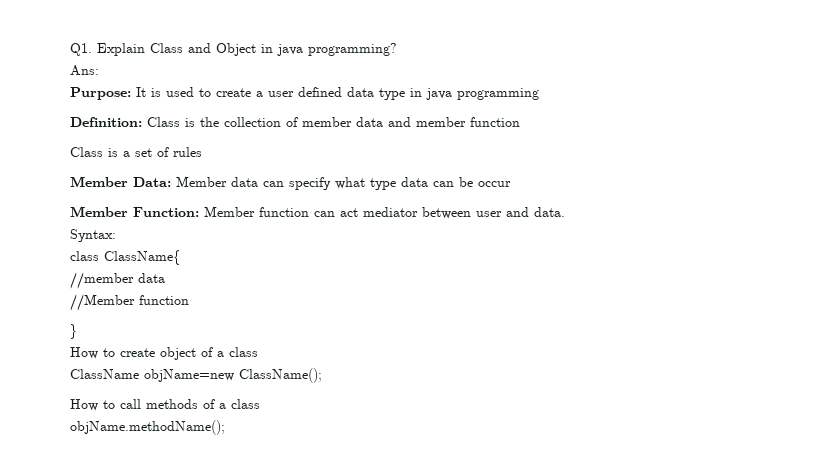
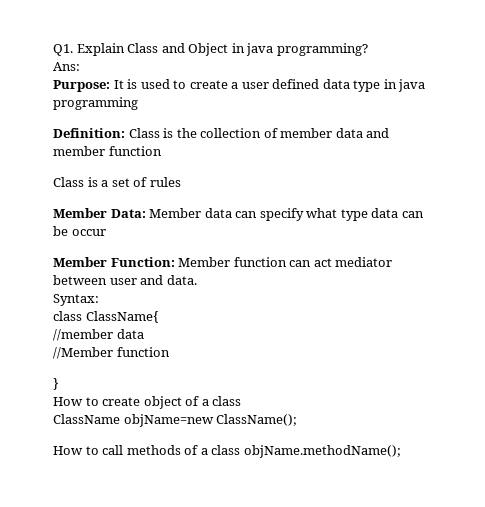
(260, 404) // -> (241, 450) none

